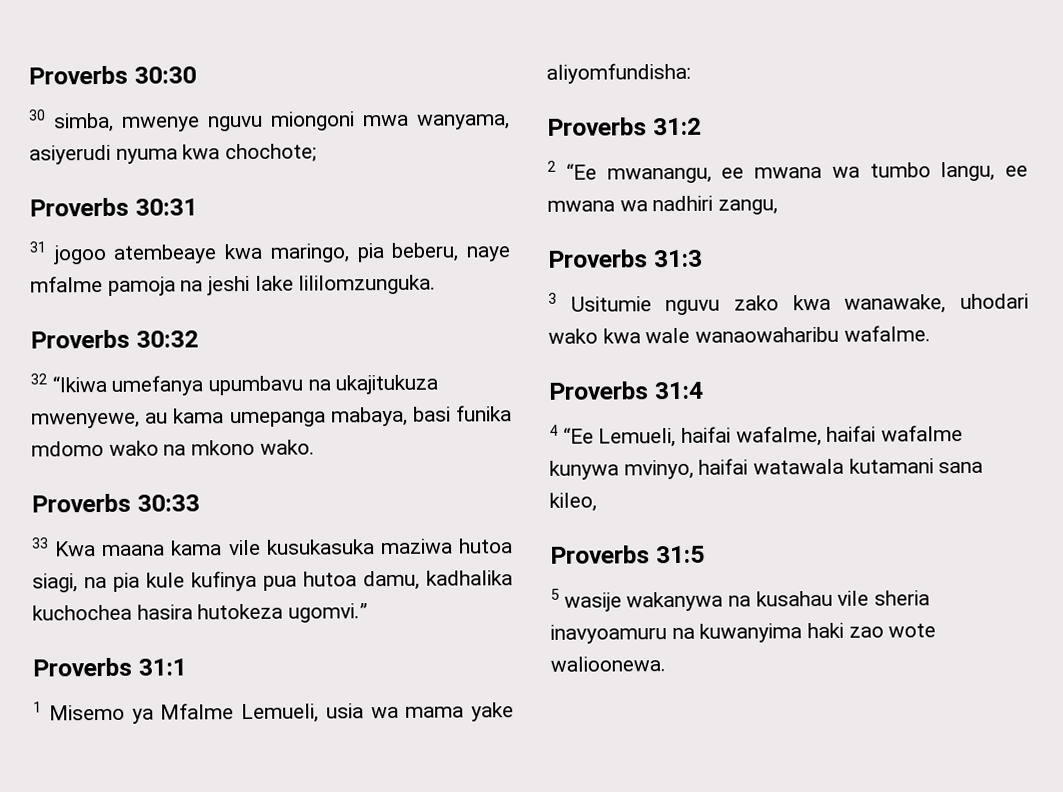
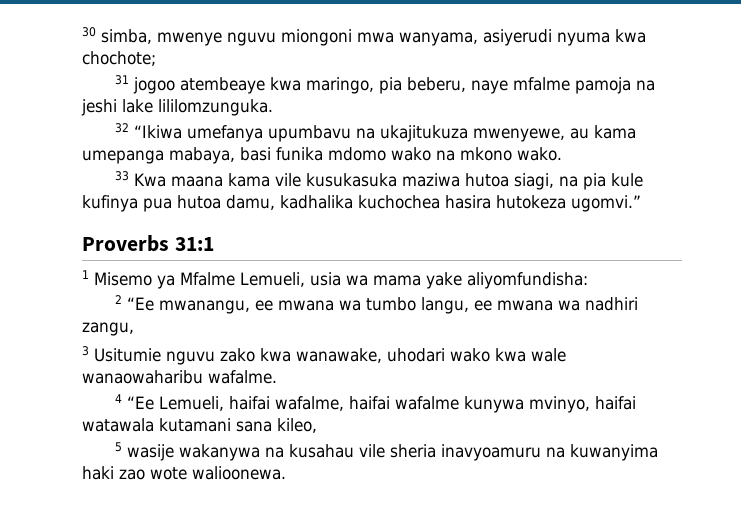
[28,65,197,85] Proverbs 30:30 // -> (82, 32) none
[29,197,198,217] // Proverbs 30:31 -> (156, 58) none
[30,329,199,349] // Proverbs 30:32 -> (273, 107) none
[31,493,200,513] // Proverbs 30:33 -> (562, 154) none
[547,117,702,136] // Proverbs 31:2 -> (588, 280) none
[547,249,703,268] // Proverbs 31:3 -> (134, 329) none
[548,381,704,400] // Proverbs 31:4 -> (277, 377) none
[550,545,705,564] // Proverbs 31:5 -> (317, 425) none

